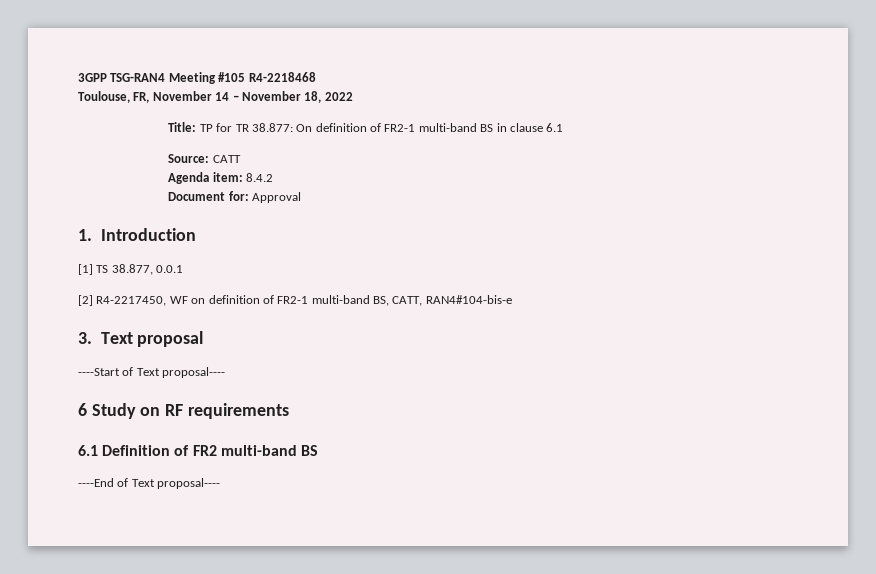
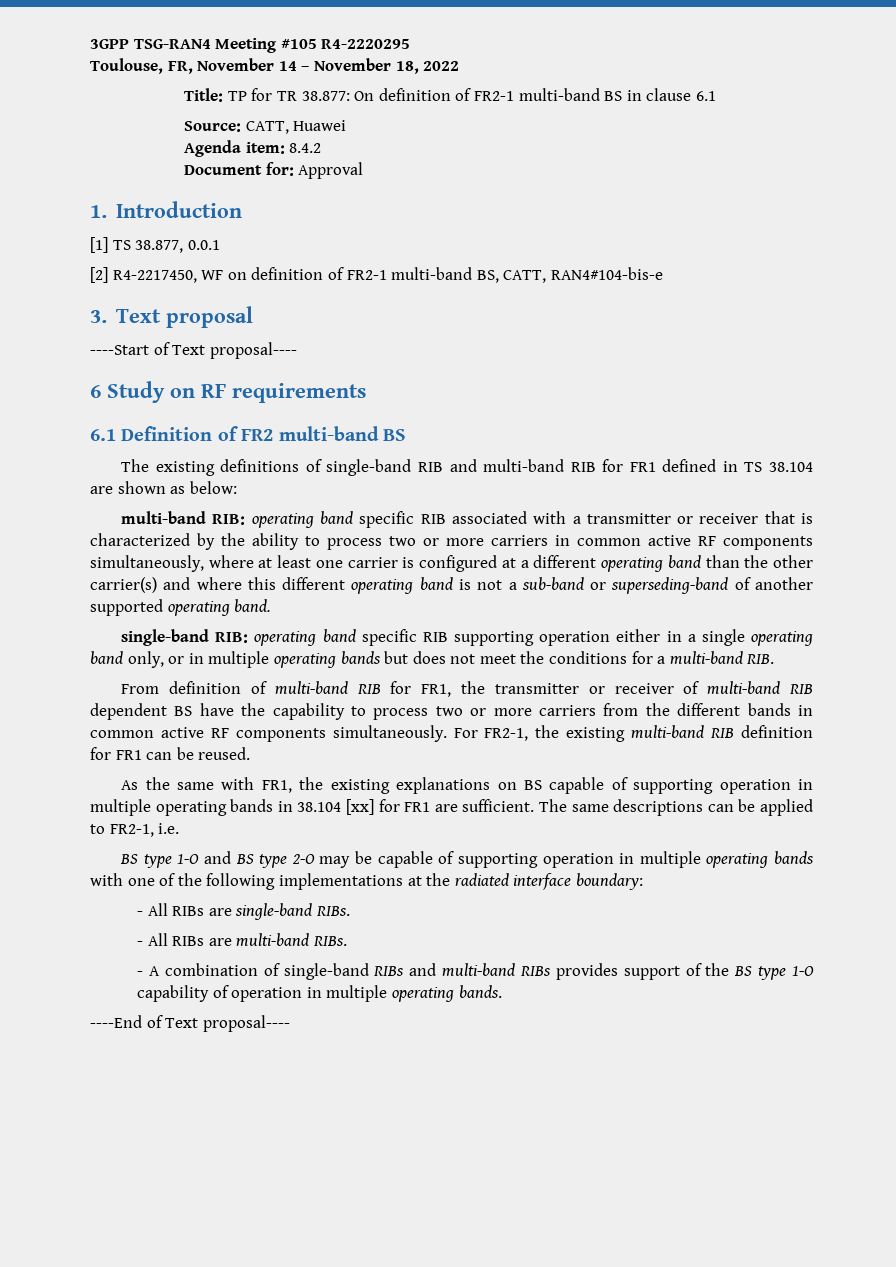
[248,72,316,82] R4-2218468 -> [321,39,411,49] R4-2220295
[212,155,241,163] CATT -> [245,120,347,134] CATT, Huawei
(318, 450) none -> [121,459,814,476] [90,481,237,494] [121,511,813,528] [90,533,813,550] [90,555,814,572] [90,577,814,594] [90,599,272,616] [121,629,813,646] [90,651,775,668] [121,681,814,697] [90,703,813,720] [90,725,813,742] [90,747,251,760] [121,777,814,794] [90,799,814,816] [90,823,180,837] [120,851,815,868] [90,873,643,890] [137,903,351,920] [137,933,348,947] [137,963,815,980] [137,985,502,1002] // The existing definitions of single-band RIB and multi-band RIB for FR1 defined in TS 38.104 are shown as below: // multi-band RIB: operating band specific RIB associated with a transmitter or receiver that is characterized by the ability to process two or more carriers in common active RF components simultaneously, where at least one carrier is configured at a different operating band than the other carrier(s) and where this different operating band is not a sub-band or superseding-band of another supported operating band. // single-band RIB: operating band specific RIB supporting operation either in a single operating band only, or in multiple operating bands but does not meet the conditions for a multi-band RIB. // From definition of multi-band RIB for FR1, the transmitter or receiver of multi-band RIB dependent BS have the capability to process two or more carriers from the different bands in common active RF components simultaneously. For FR2-1, the existing multi-band RIB definition for FR1 can be reused. // As the same with FR1, the existing explanations on BS capable of supporting operation in multiple operating bands in 38.104 [xx] for FR1 are sufficient. The same descriptions can be applied to FR2-1, i.e. // BS type 1-O and BS type 2-O may be capable of supporting operation in multiple operating bands with one of the following implementations at the radiated interface boundary: // - All RIBs are single-band RIBs. // - All RIBs are multi-band RIBs. // - A combination of single-band RIBs and multi-band RIBs provides support of the BS type 1-O capability of operation in multiple operating bands.

